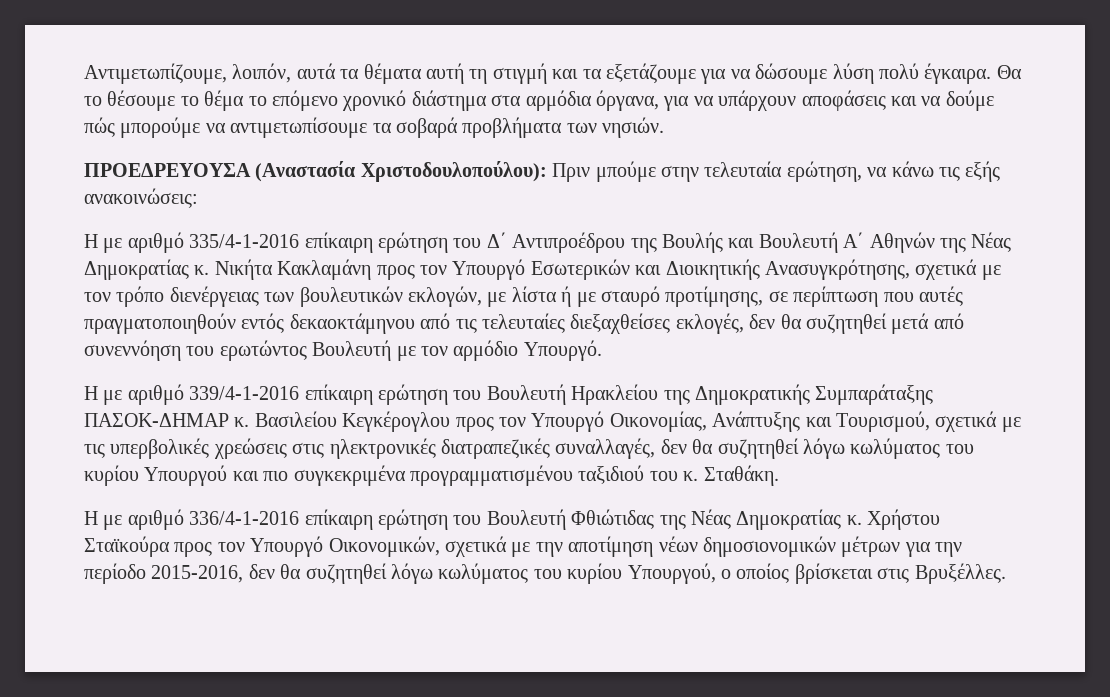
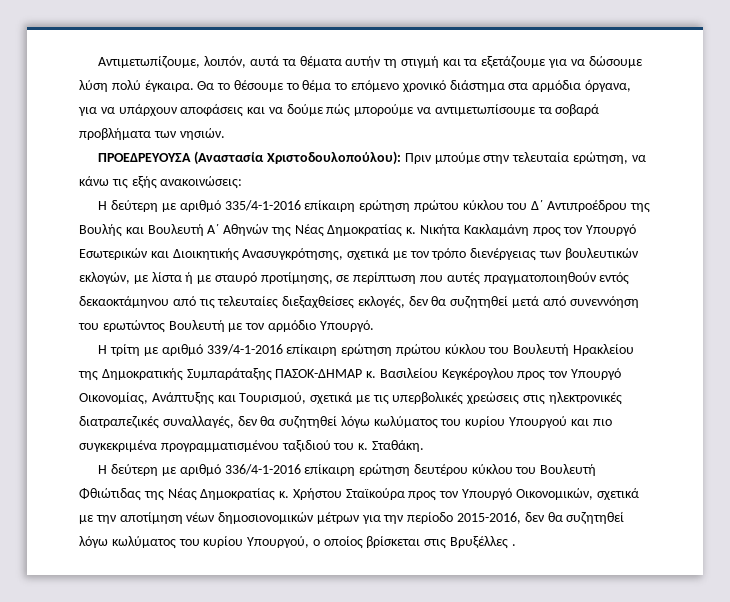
[425,63,464,84] αυτή -> [345,56,382,68] αυτήν
(98, 241) none -> [111,200,159,212] δεύτερη
(448, 242) none -> [413,200,504,212] πρώτου κύκλου
(98, 393) none -> [110,344,141,356] τρίτη
(448, 394) none -> [395,344,486,356] πρώτου κύκλου
(98, 518) none -> [111,464,159,476] δεύτερη
(448, 519) none -> [413,464,513,476] δευτέρου κύκλου
[914,563,1006,584] Βρυξέλλες. -> [450,536,516,549] Βρυξέλλες .

